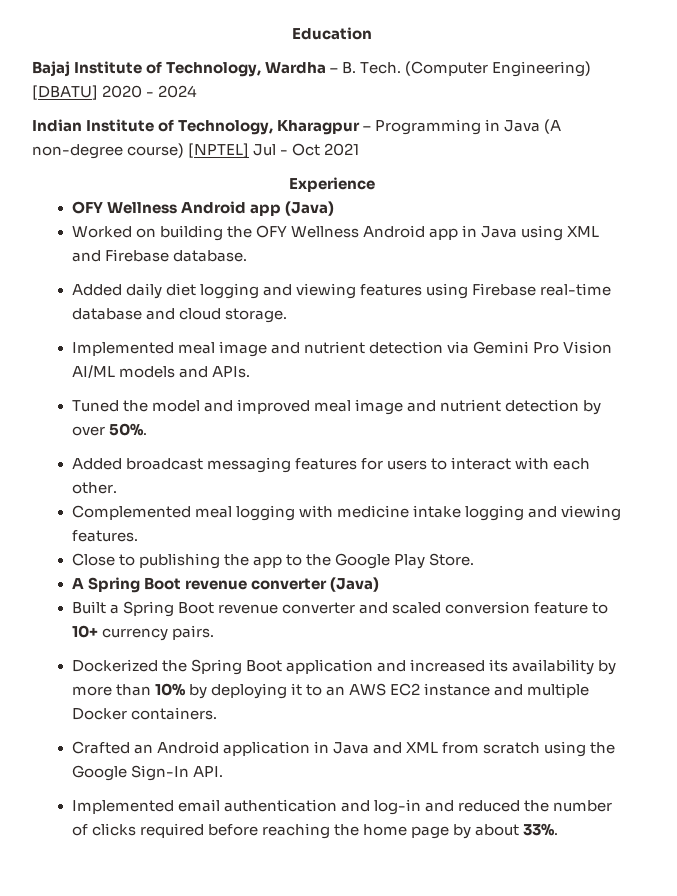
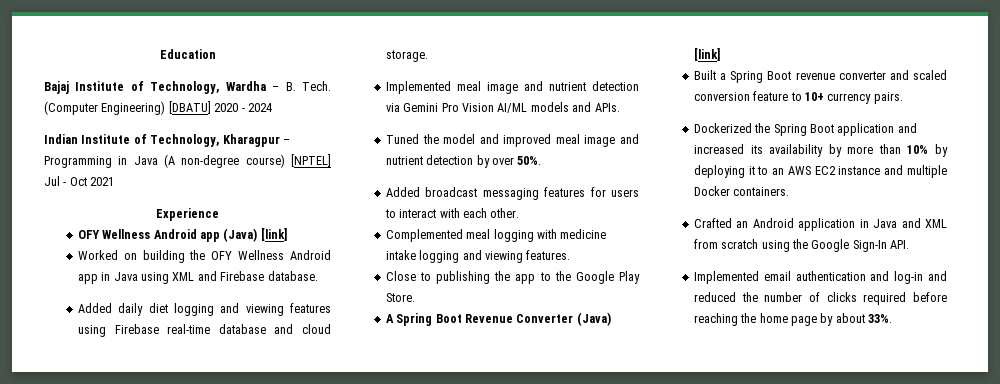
(335, 208) none -> [260,228,287,241] [link]
[184,577,380,592] revenue converter (Java) -> [465,312,611,326] [693,48,720,61] Revenue Converter (Java) [link]

